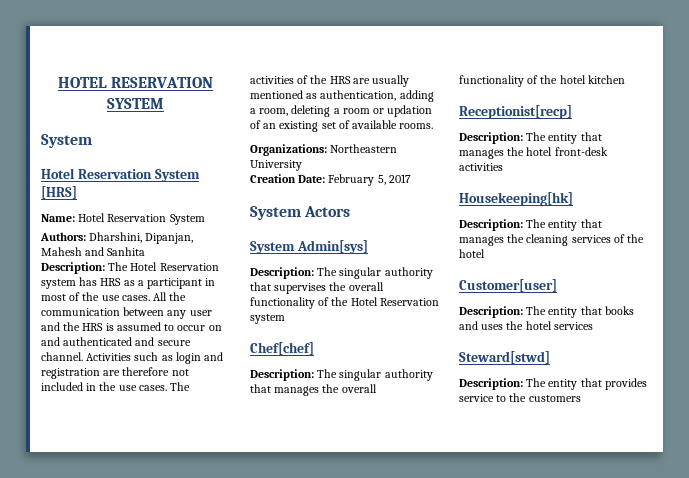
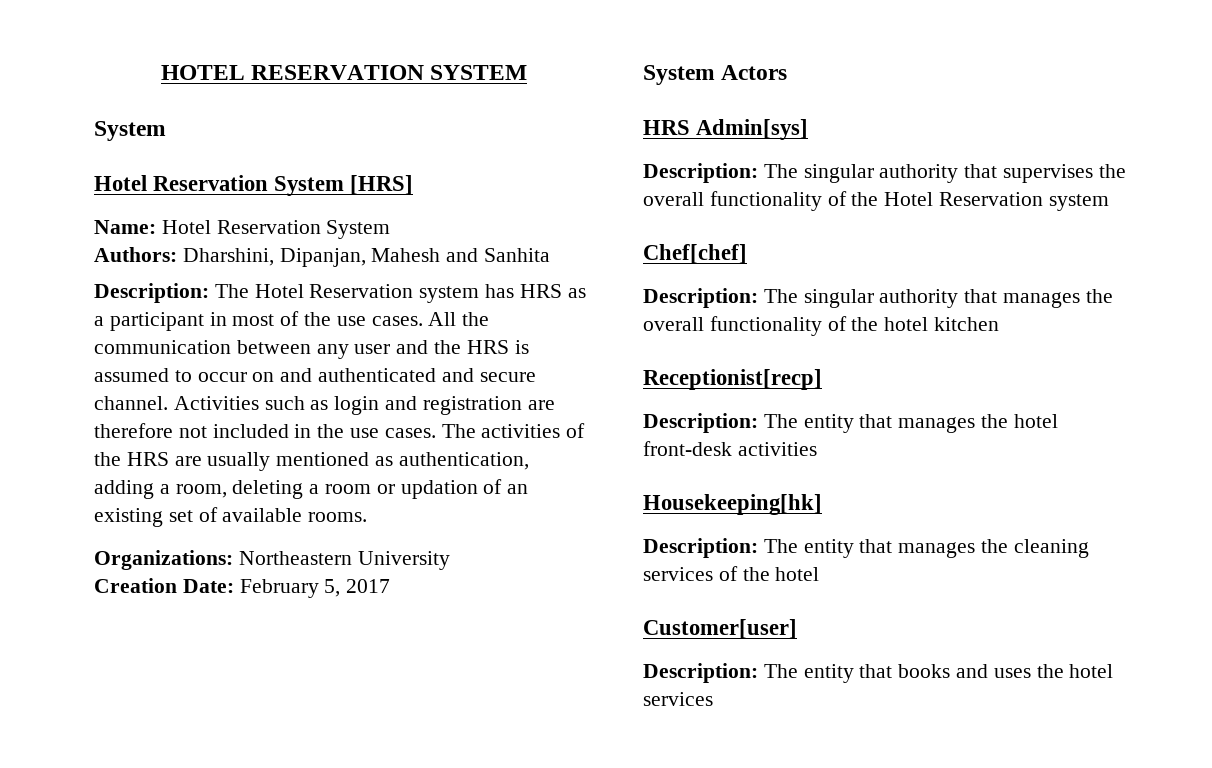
[250,241,295,254] System -> [643,120,690,135] HRS
[459,351,550,364] [459,378,647,390] [459,393,581,402] // Steward[stwd] // Description: The entity that provides service to the customers -> (713, 699) none

